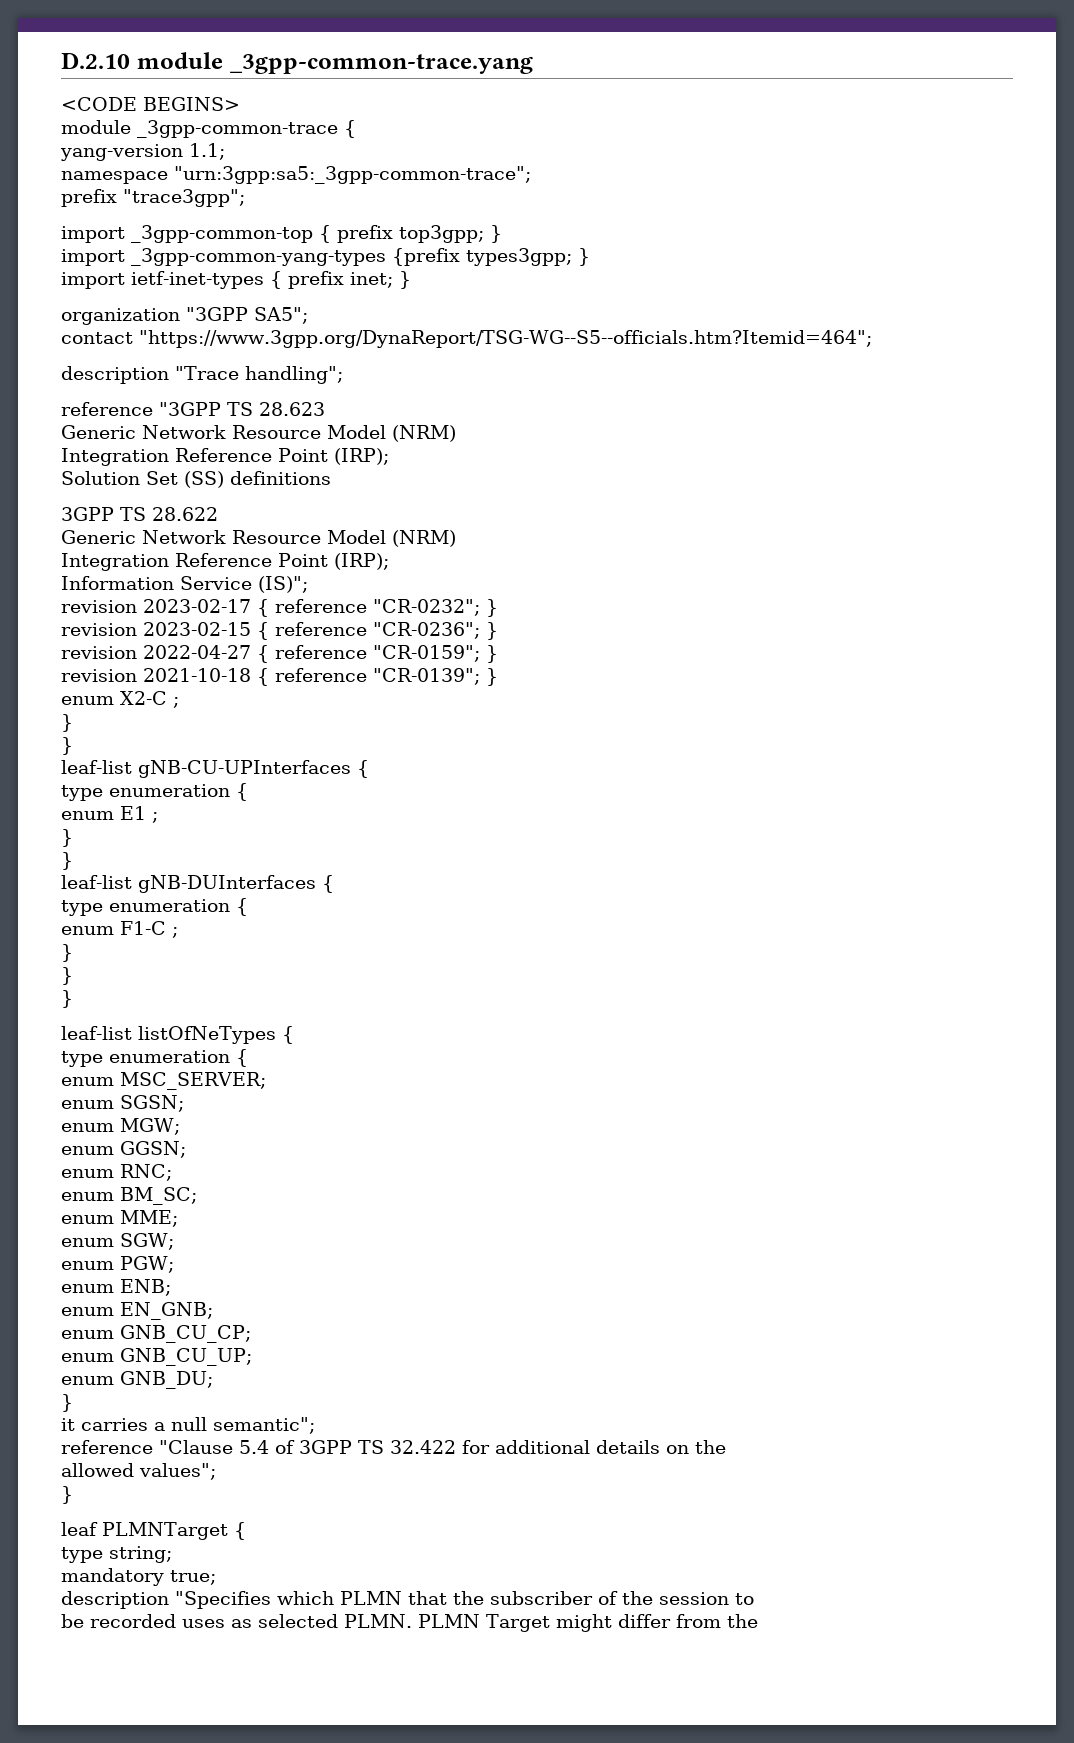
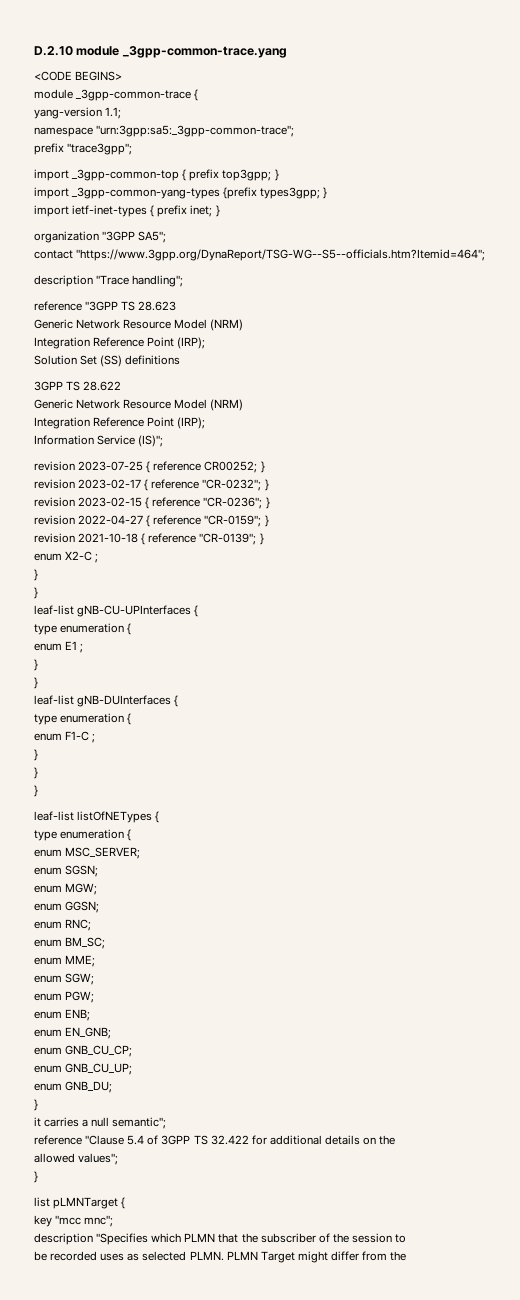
(308, 584) none -> [34,461,265,473] // revision 2023-07-25 { reference CR00252; }
[137,1026,276,1044] listOfNeTypes -> [77,811,153,823] listOfNETypes
[61,1522,246,1540] [61,1546,172,1563] [61,1568,216,1586] leaf PLMNTarget { // type string; // mandatory true; -> [34,1197,126,1209] [34,1215,114,1227] list pLMNTarget { // key "mcc mnc";

